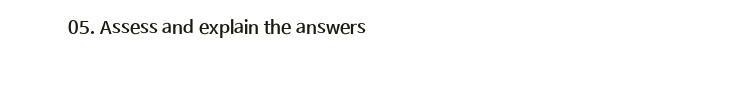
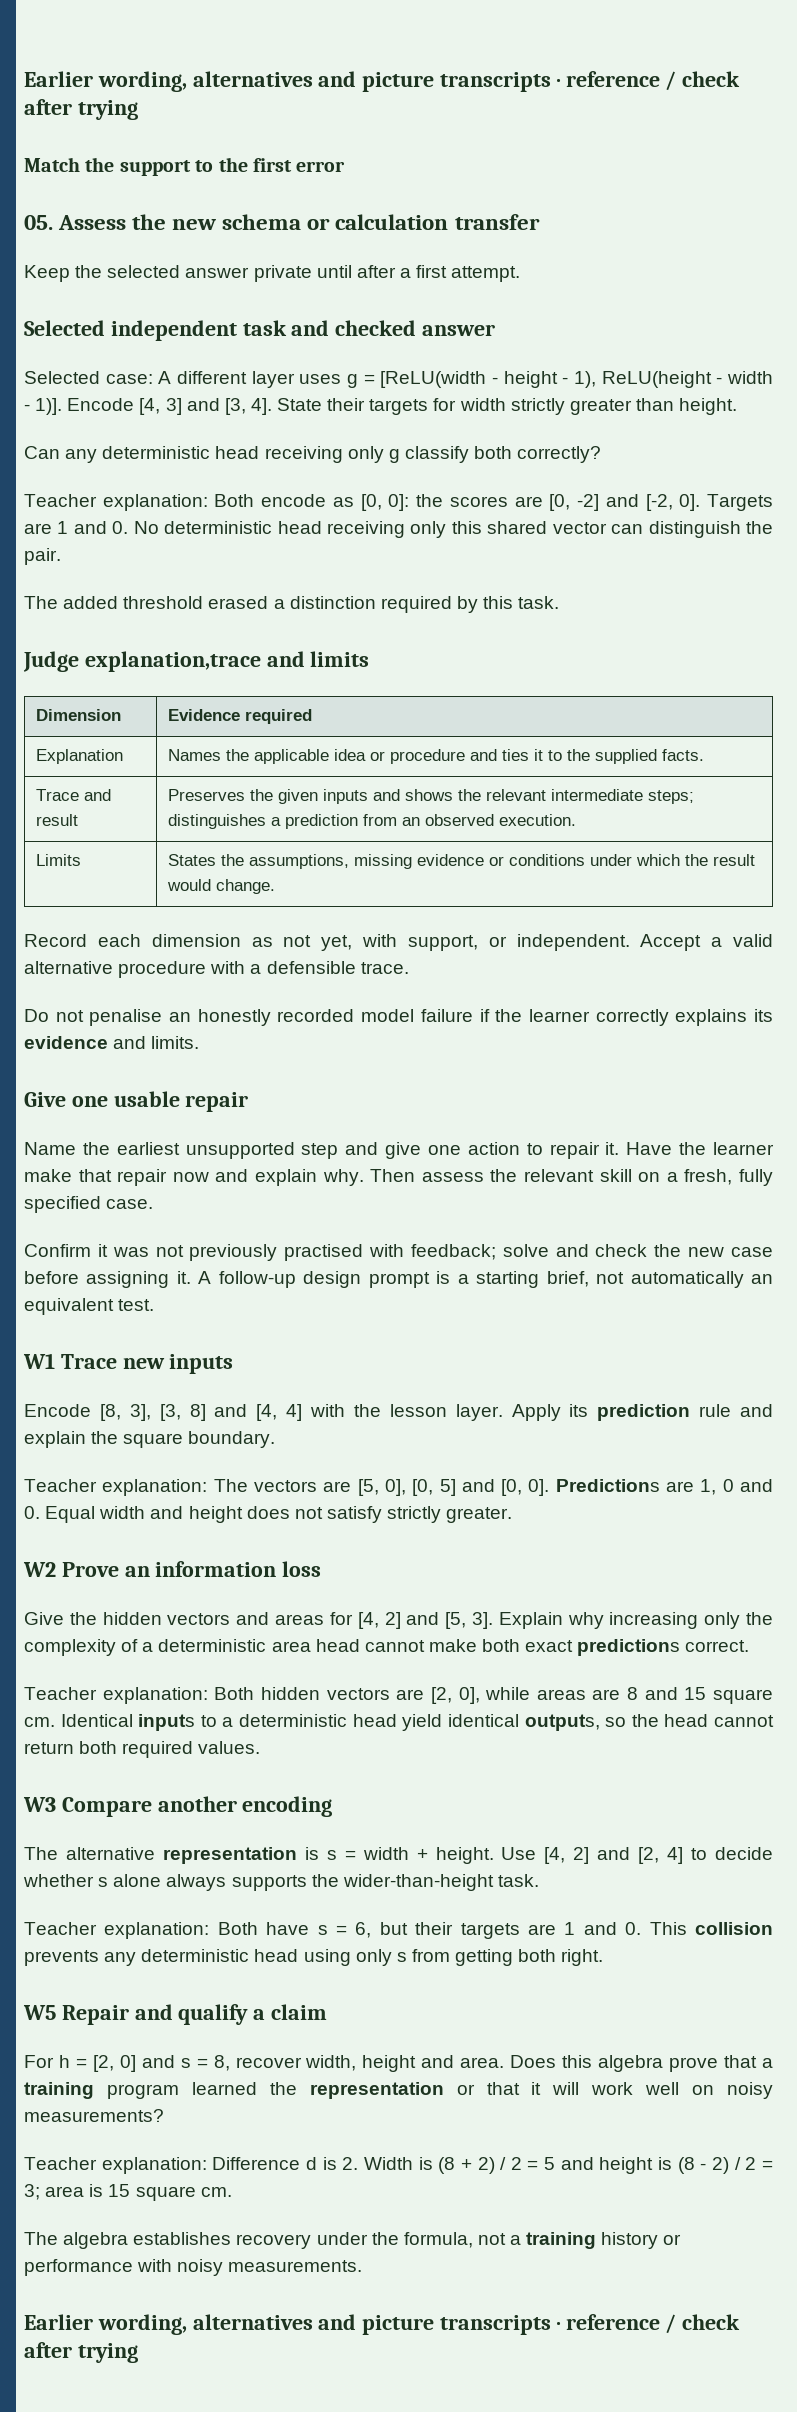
[68,19,366,38] 05. Assess and explain the answers -> [24,71,741,92] [24,99,138,120] [24,157,346,176] [24,214,540,230] [24,265,521,282] [24,320,496,341] [24,371,773,388] [24,398,738,415] [24,446,602,463] [24,494,774,511] [24,521,774,538] [24,548,61,565] [24,596,560,613] [23,651,370,672] [36,709,122,721] [168,709,313,724] [36,749,124,764] [168,749,705,764] [36,789,112,801] [36,814,79,826] [168,789,695,804] [168,814,577,829] [36,854,82,866] [168,854,756,869] [167,879,276,894] [24,934,774,951] [24,961,409,978] [24,1009,774,1026] [24,1036,200,1049] [24,1091,249,1112] [24,1142,774,1159] [24,1169,774,1186] [24,1196,154,1213] [24,1244,773,1261] [24,1271,773,1288] [24,1298,155,1315] [23,1353,234,1374] [24,1404,773,1421] [24,1431,276,1448] [24,1479,773,1496] [24,1506,513,1523] [23,1561,322,1577] [24,1612,773,1629] [24,1639,750,1656] [24,1687,773,1704] [24,1714,774,1731] [24,1741,261,1758] [23,1796,333,1817] [24,1847,773,1864] [23,1874,539,1891] [24,1922,773,1939] [24,1949,604,1966] [23,2004,328,2025] [24,2055,773,2072] [24,2082,773,2099] [24,2109,164,2122] [24,2157,774,2174] [24,2184,232,2201] [24,2232,682,2249] [24,2259,363,2276] [24,2314,741,2335] [24,2342,138,2363] Earlier wording, alternatives and picture transcripts · reference / check after trying // Match the support to the first error // 05. Assess the new schema or calculation transfer // Keep the selected answer private until after a first attempt. // Selected independent task and checked answer // Selected case: A different layer uses g = [ReLU(width - height - 1), ReLU(height - width - 1)]. Encode [4, 3] and [3, 4]. State their targets for width strictly greater than height. // Can any deterministic head receiving only g classify both correctly? // Teacher explanation: Both encode as [0, 0]: the scores are [0, -2] and [-2, 0]. Targets are 1 and 0. No deterministic head receiving only this shared vector can distinguish the pair. // The added threshold erased a distinction required by this task. // Judge explanation,trace and limits // Dimension | Evidence required // Explanation | Names the applicable idea or procedure and ties it to the supplied facts. // Trace and result | Preserves the given inputs and shows the relevant intermediate steps; distinguishes a prediction from an observed execution. // Limits | States the assumptions, missing evidence or conditions under which the result would change. // Record each dimension as not yet, with support, or independent. Accept a valid alternative procedure with a defensible trace. // Do not penalise an honestly recorded model failure if the learner correctly explains its evidence and limits. // Give one usable repair // Name the earliest unsupported step and give one action to repair it. Have the learner make that repair now and explain why. Then assess the relevant skill on a fresh, fully specified case. // Confirm it was not previously practised with feedback; solve and check the new case before assigning it. A follow-up design prompt is a starting brief, not automatically an equivalent test. // W1 Trace new inputs // Encode [8, 3], [3, 8] and [4, 4] with the lesson layer. Apply its prediction rule and explain the square boundary. // Teacher explanation: The vectors are [5, 0], [0, 5] and [0, 0]. Predictions are 1, 0 and 0. Equal width and height does not satisfy strictly greater. // W2 Prove an information loss // Give the hidden vectors and areas for [4, 2] and [5, 3]. Explain why increasing only the complexity of a deterministic area head cannot make both exact predictions correct. // Teacher explanation: Both hidden vectors are [2, 0], while areas are 8 and 15 square cm. Identical inputs to a deterministic head yield identical outputs, so the head cannot return both required values. // W3 Compare another encoding // The alternative representation is s = width + height. Use [4, 2] and [2, 4] to decide whether s alone always supports the wider-than-height task. // Teacher explanation: Both have s = 6, but their targets are 1 and 0. This collision prevents any deterministic head using only s from getting both right. // W5 Repair and qualify a claim // For h = [2, 0] and s = 8, recover width, height and area. Does this algebra prove that a training program learned the representation or that it will work well on noisy measurements? // Teacher explanation: Difference d is 2. Width is (8 + 2) / 2 = 5 and height is (8 - 2) / 2 = 3; area is 15 square cm. // The algebra establishes recovery under the formula, not a training history or performance with noisy measurements. // Earlier wording, alternatives and picture transcripts · reference / check after trying

